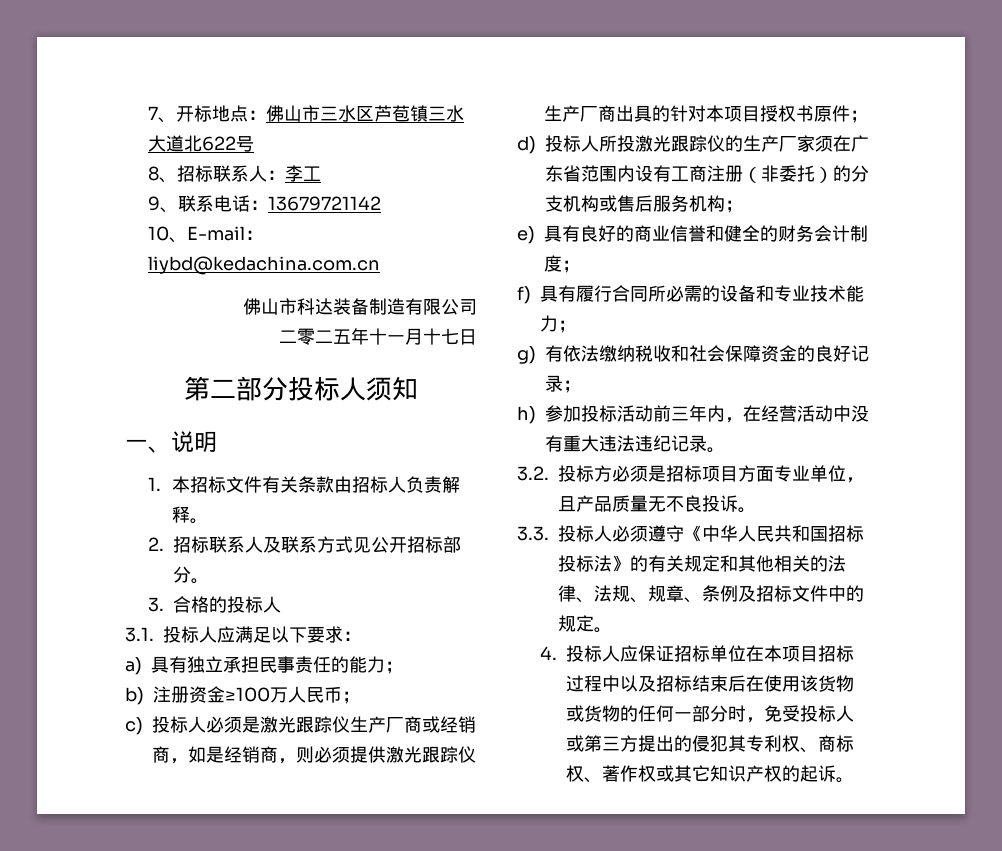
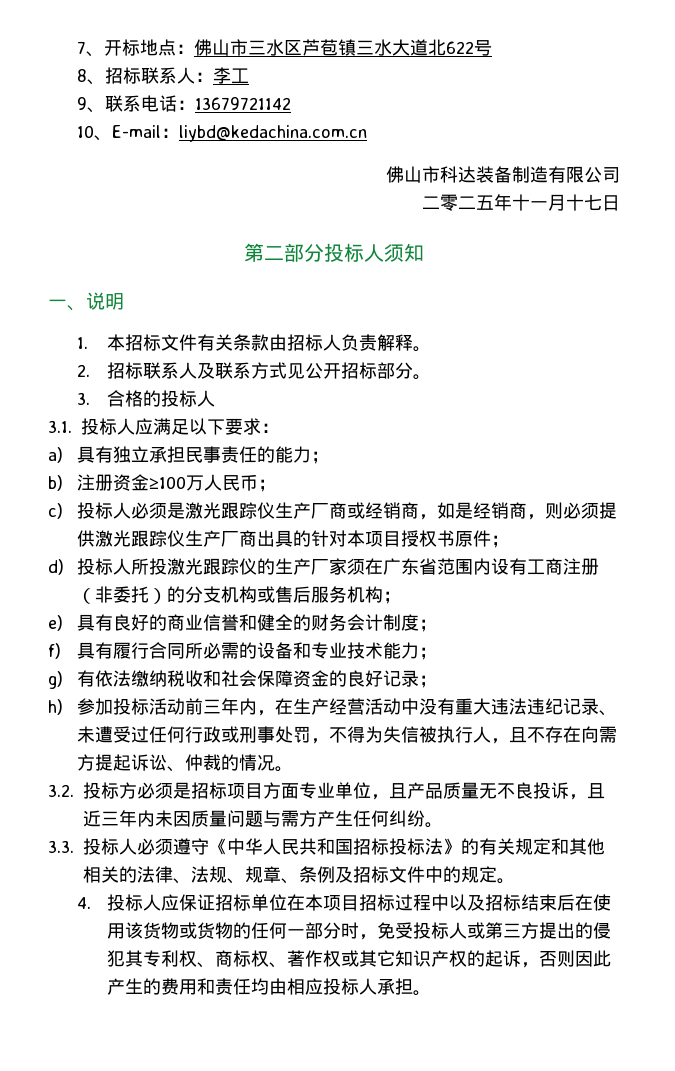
(761, 413) none -> [293,698,330,715] 生产
(707, 443) none -> [599,710,618,716] [77,726,618,744] [77,754,276,772] 、未遭受过任何行政或刑事处罚，不得为失信被执行人，且不存在向需方提起诉讼、仲裁的情况
(738, 503) none -> [569,783,605,800] [83,810,425,827] ，且近三年内未因质量问题与需方产生任何纠纷
(837, 773) none -> [520,950,611,968] [106,978,413,995] ，否则因此产生的费用和责任均由相应投标人承担

